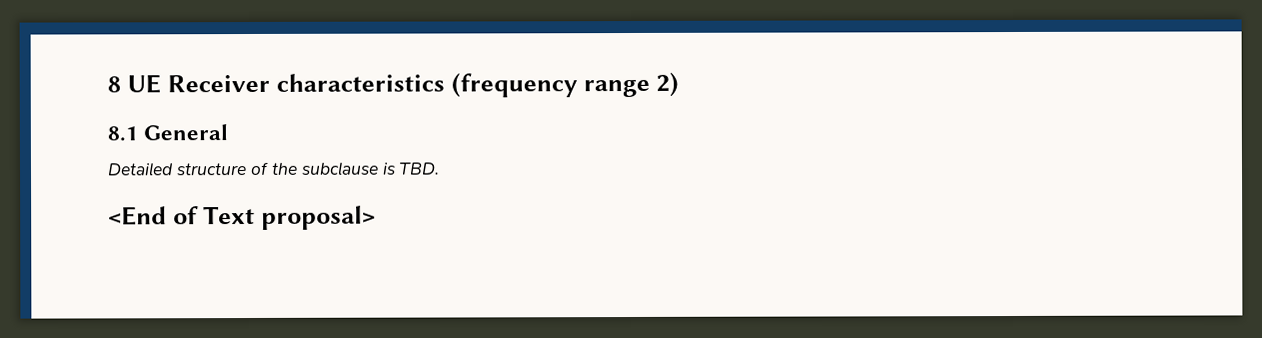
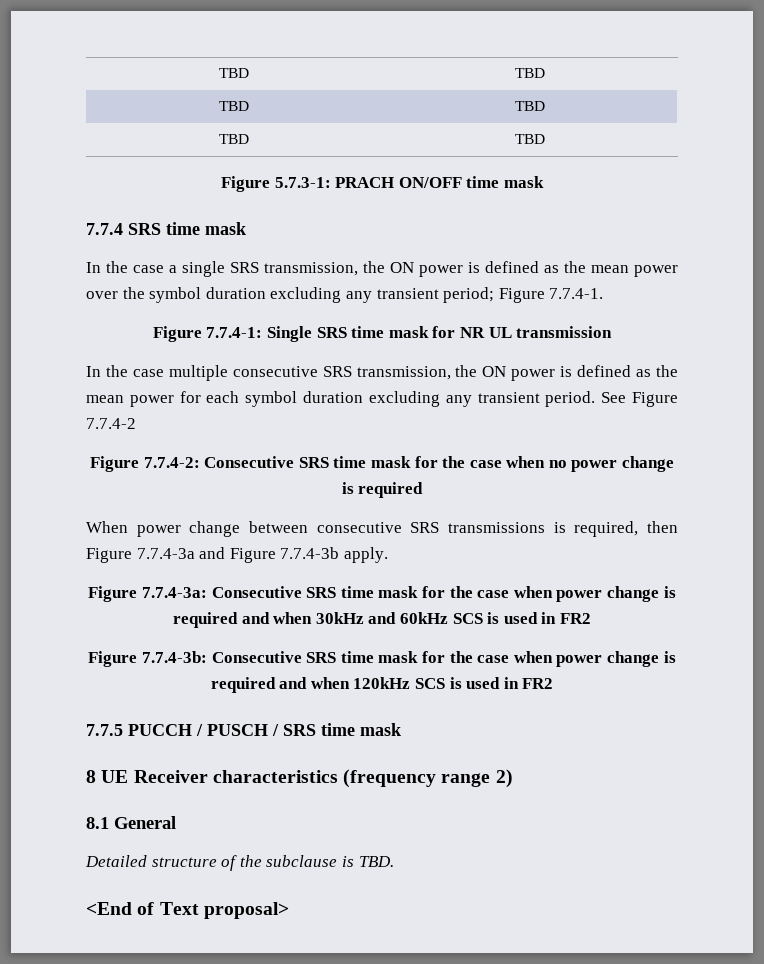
(107, 84) none -> [219,68,249,78] [514,68,545,78] [219,101,249,111] [514,101,545,111] [219,134,249,144] [514,134,545,144] [221,176,544,192] [86,222,246,235] [86,261,678,277] [86,287,604,303] [152,326,613,342] [86,365,678,381] [86,391,678,407] [86,418,136,429] [89,456,675,472] [341,482,424,498] [86,521,678,537] [86,547,388,563] [88,586,676,602] [173,612,591,628] [88,651,676,667] [210,677,554,693] [86,723,401,736] TBD | TBD // TBD | TBD // TBD | TBD // Figure 5.7.3-1: PRACH ON/OFF time mask // 7.7.4 SRS time mask // In the case a single SRS transmission, the ON power is defined as the mean power over the symbol duration excluding any transient period; Figure 7.7.4-1. // Figure 7.7.4-1: Single SRS time mask for NR UL transmission // In the case multiple consecutive SRS transmission, the ON power is defined as the mean power for each symbol duration excluding any transient period. See Figure 7.7.4-2 // Figure 7.7.4-2: Consecutive SRS time mask for the case when no power change is required // When power change between consecutive SRS transmissions is required, then Figure 7.7.4-3a and Figure 7.7.4-3b apply. // Figure 7.7.4-3a: Consecutive SRS time mask for the case when power change is required and when 30kHz and 60kHz SCS is used in FR2 // Figure 7.7.4-3b: Consecutive SRS time mask for the case when power change is required and when 120kHz SCS is used in FR2 // 7.7.5 PUCCH / PUSCH / SRS time mask //

